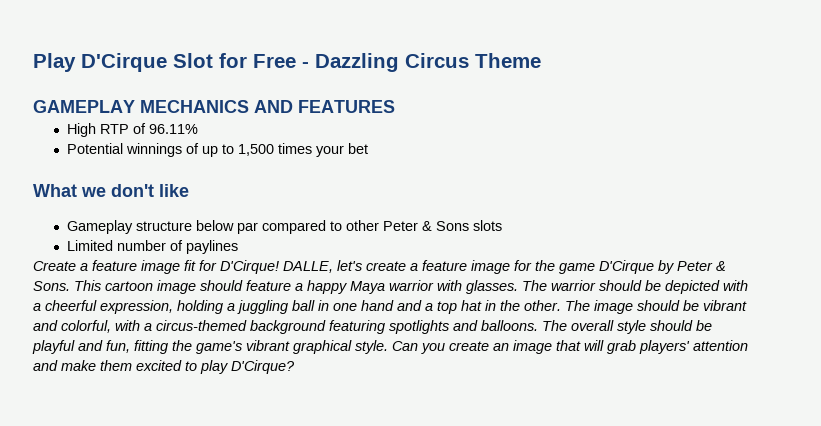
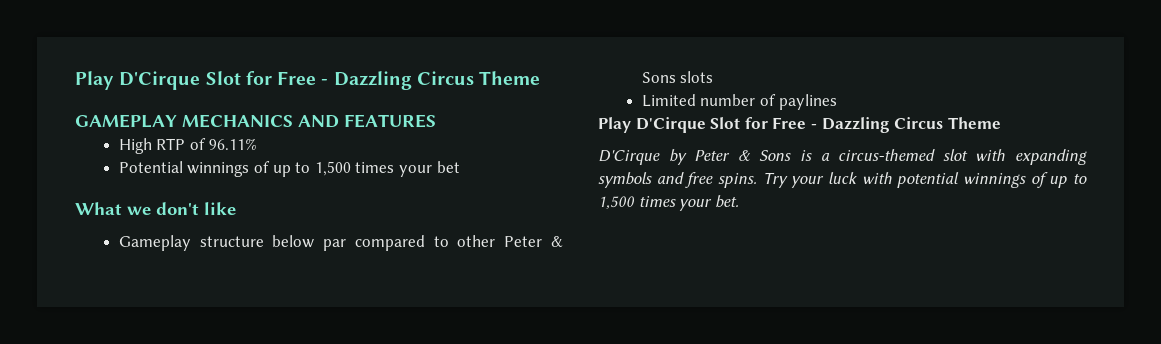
[33,260,726,274] [33,280,748,294] [33,300,747,314] [33,320,712,334] [32,340,748,354] [33,360,295,374] Create a feature image fit for D'Cirque! DALLE, let's create a feature image for the game D'Cirque by Peter & Sons. This cartoon image should feature a happy Maya warrior with glasses. The warrior should be depicted with a cheerful expression, holding a juggling ball in one hand and a top hat in the other. The image should be vibrant and colorful, with a circus-themed background featuring spotlights and balloons. The overall style should be playful and fun, fitting the game's vibrant graphical style. Can you create an image that will grab players' attention and make them excited to play D'Cirque? -> [598,117,1001,133] [598,149,1087,165] [598,172,1087,188] [598,195,739,211] Play D'Cirque Slot for Free - Dazzling Circus Theme // D'Cirque by Peter & Sons is a circus-themed slot with expanding symbols and free spins. Try your luck with potential winnings of up to 1,500 times your bet.

